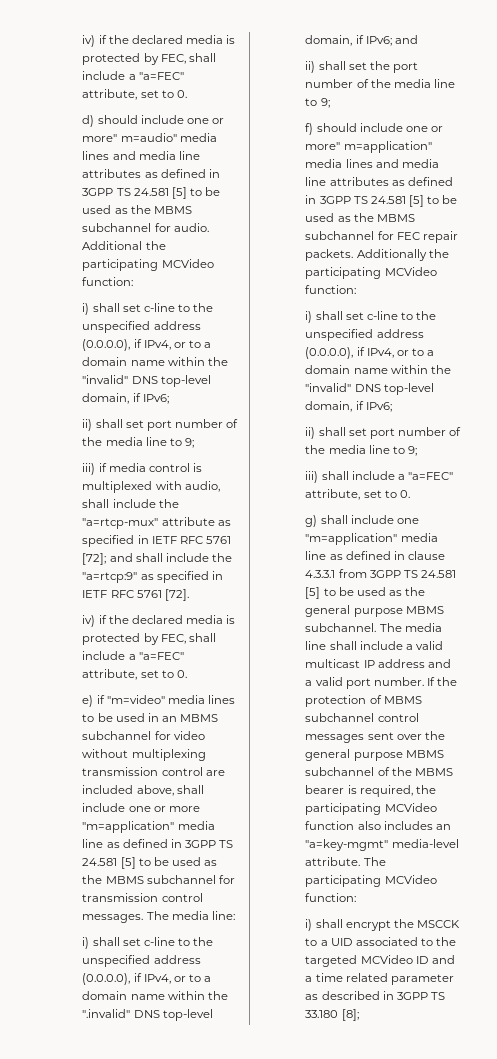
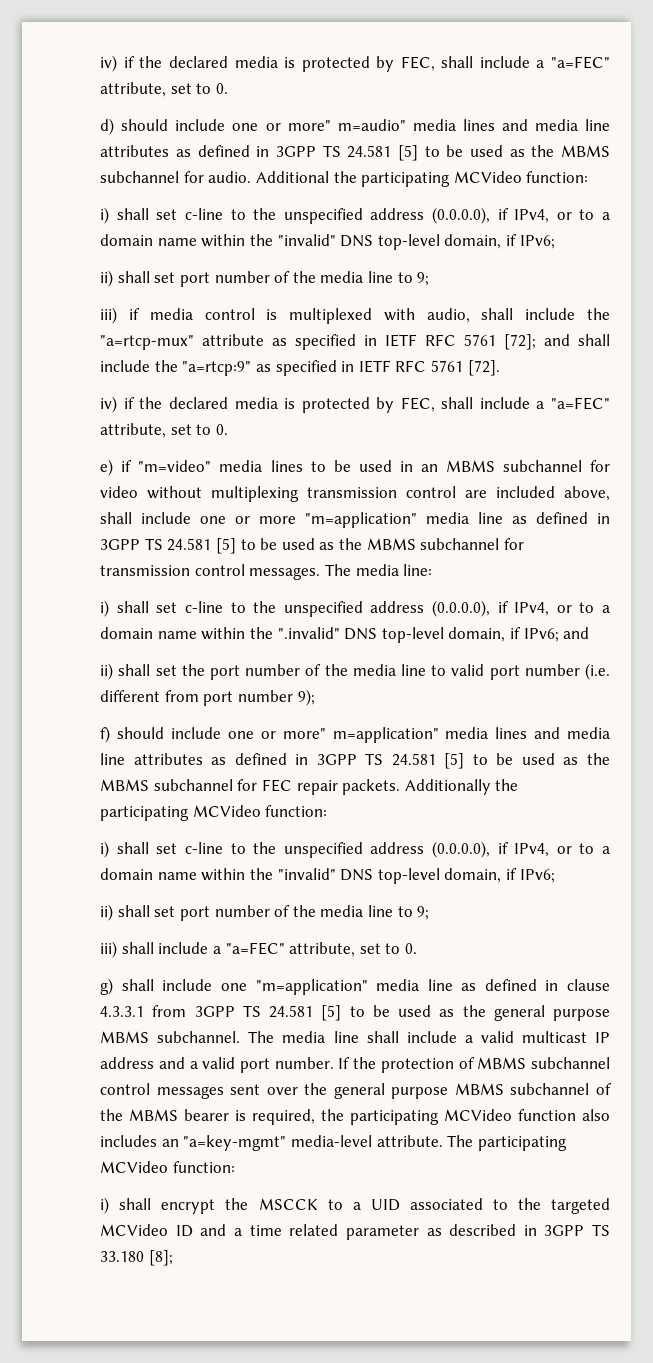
[320,98,330,108] 9; -> [451,663,610,680] [100,689,315,706] valid port number (i.e. different from port number 9);

